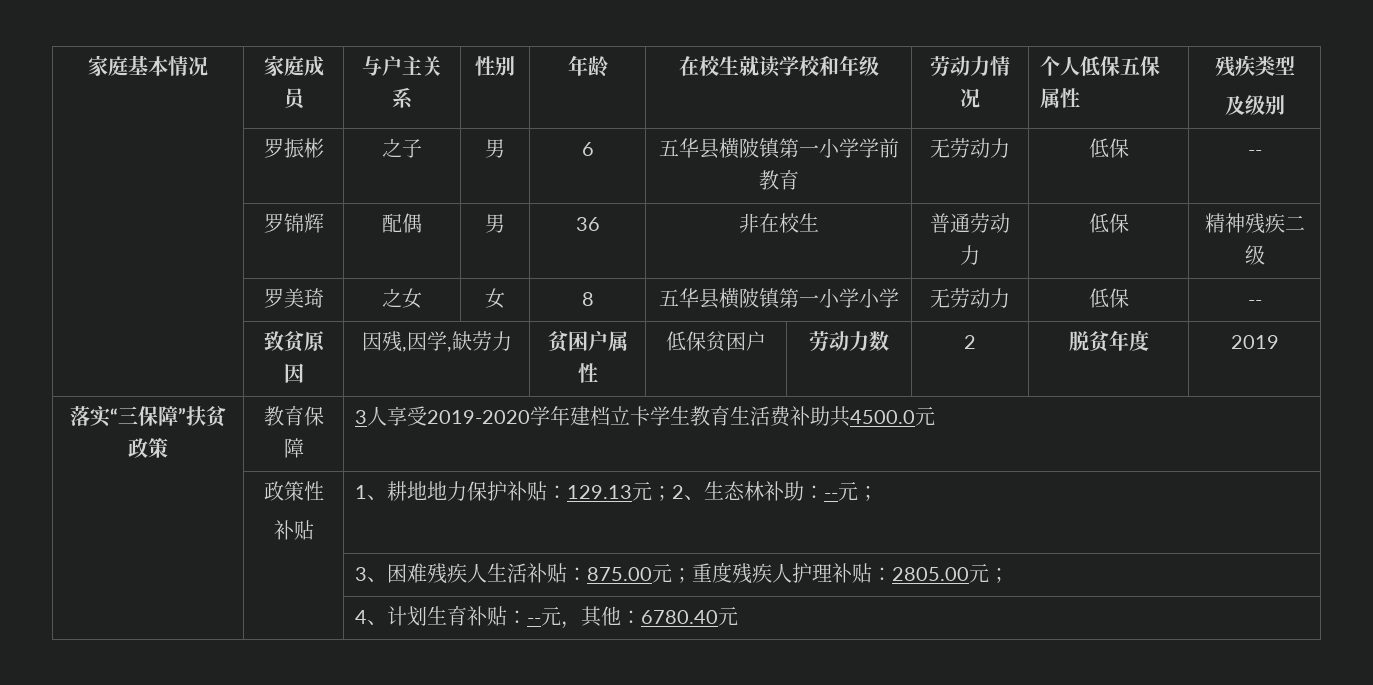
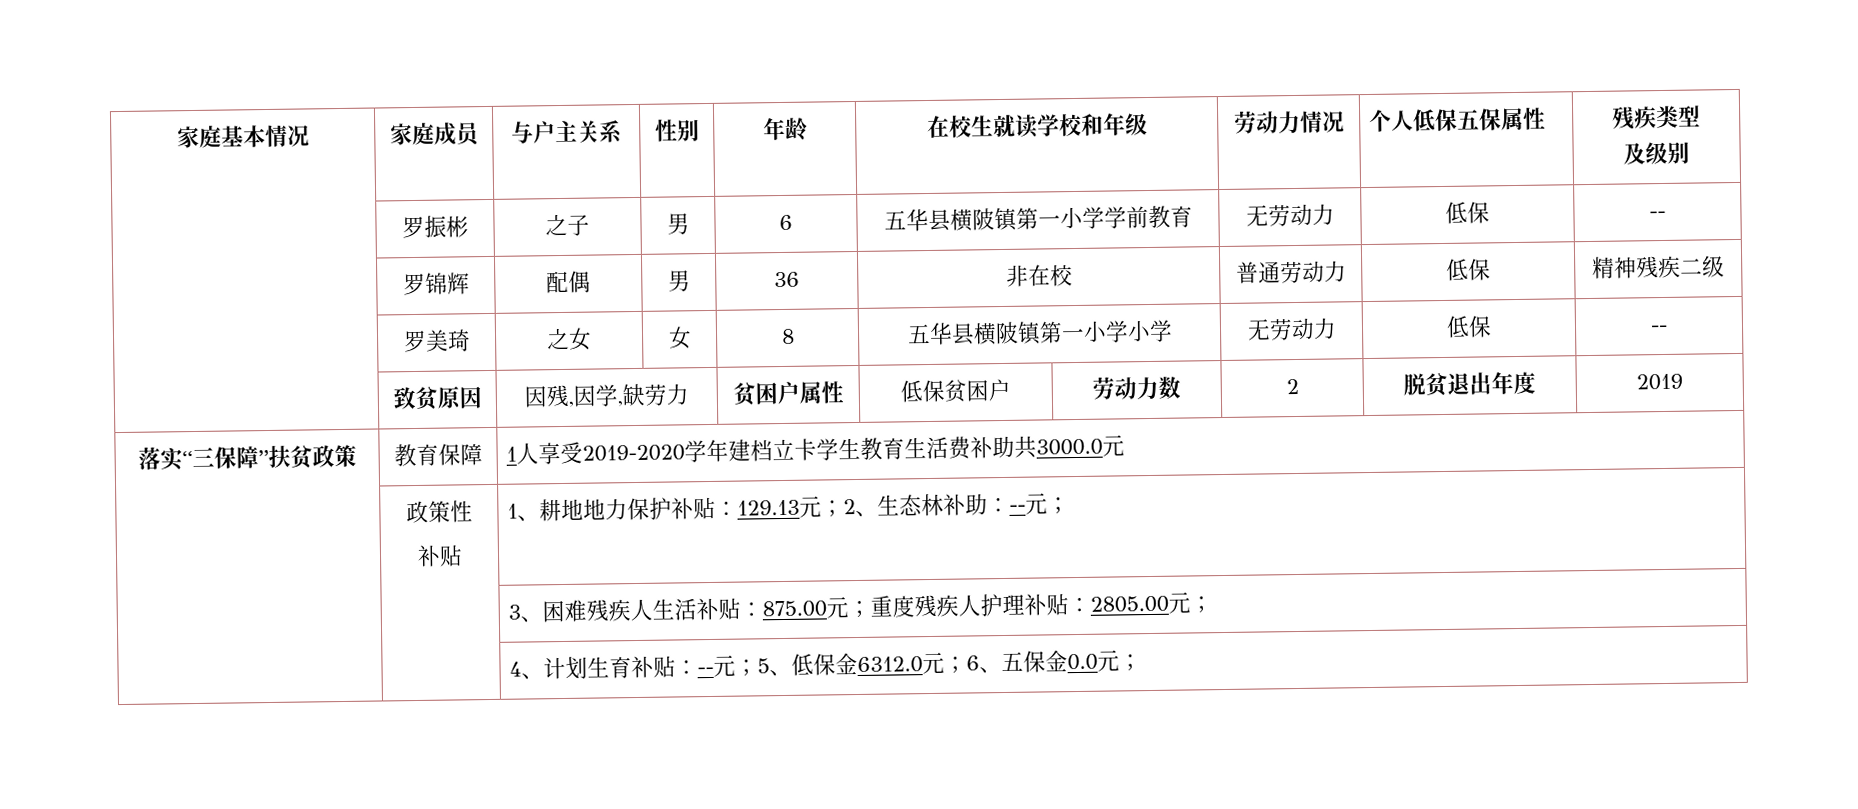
[798,213,819,232] 生 -> (1073, 275) none
(1109, 341) none -> [1447,372,1492,395] 退出
[355,410,368,424] 3 -> [505,446,517,462] 1
[850,410,916,424] 4500.0 -> [1035,438,1103,456] 3000.0
[561,606,739,629] ，其他：6780.40元 -> [734,649,1142,677] ；5、低保金6312.0元；6、五保金0.0元；

